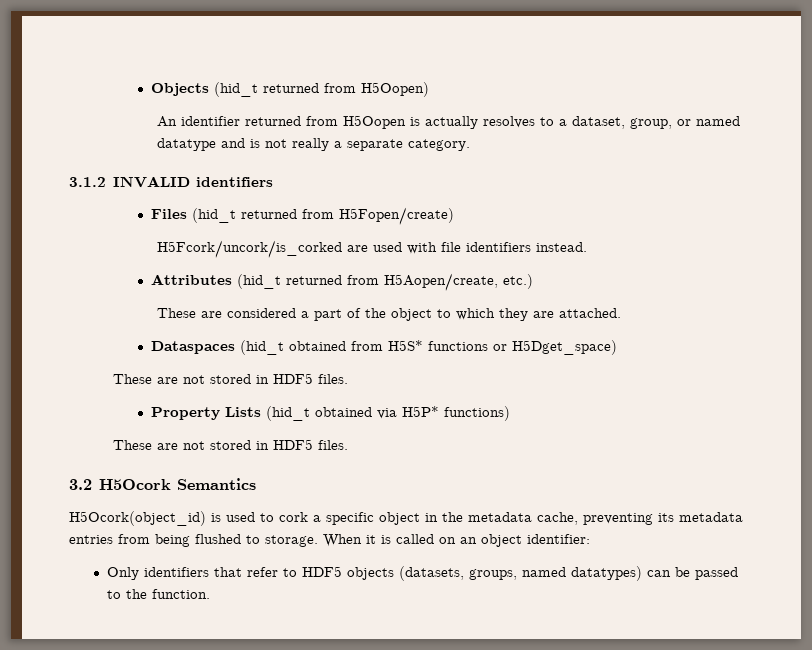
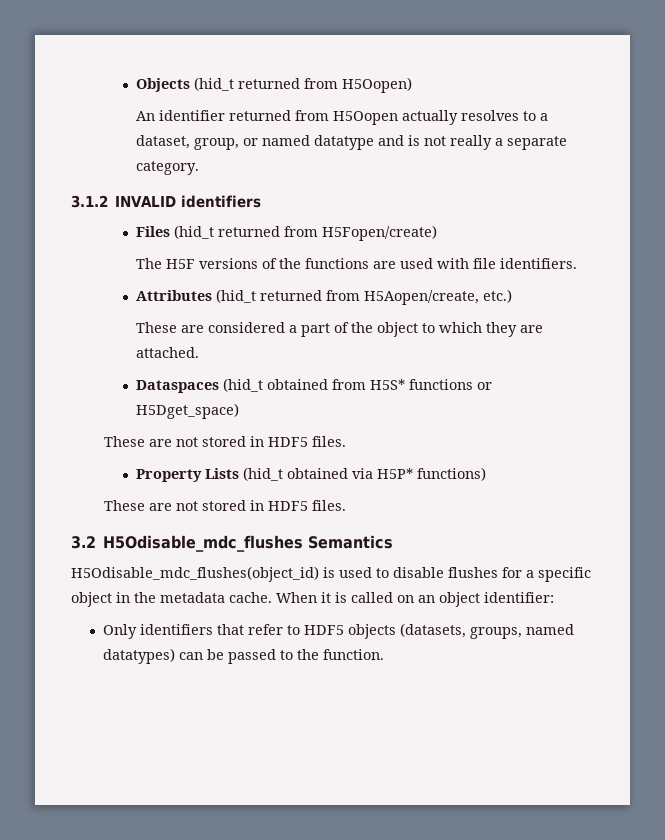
[410,117,421,126] is -> (399, 118) none
[157,240,343,258] H5Fcork/uncork/is_corked -> [136,258,370,269] The H5F versions of the functions
[466,242,588,252] identifiers instead. -> [500,258,578,269] identifiers.
[99,479,172,490] H5Ocork -> [103,535,304,552] H5Odisable_mdc_flushes
[69,511,206,526] H5Ocork(object_id) -> [71,566,319,582] H5Odisable_mdc_flushes(object_id)
[279,512,308,522] cork -> [393,567,522,578] disable flushes for
[537,512,743,525] [69,534,318,547] cache, preventing its metadata entries from being flushed to storage. -> [229,592,272,603] cache.

